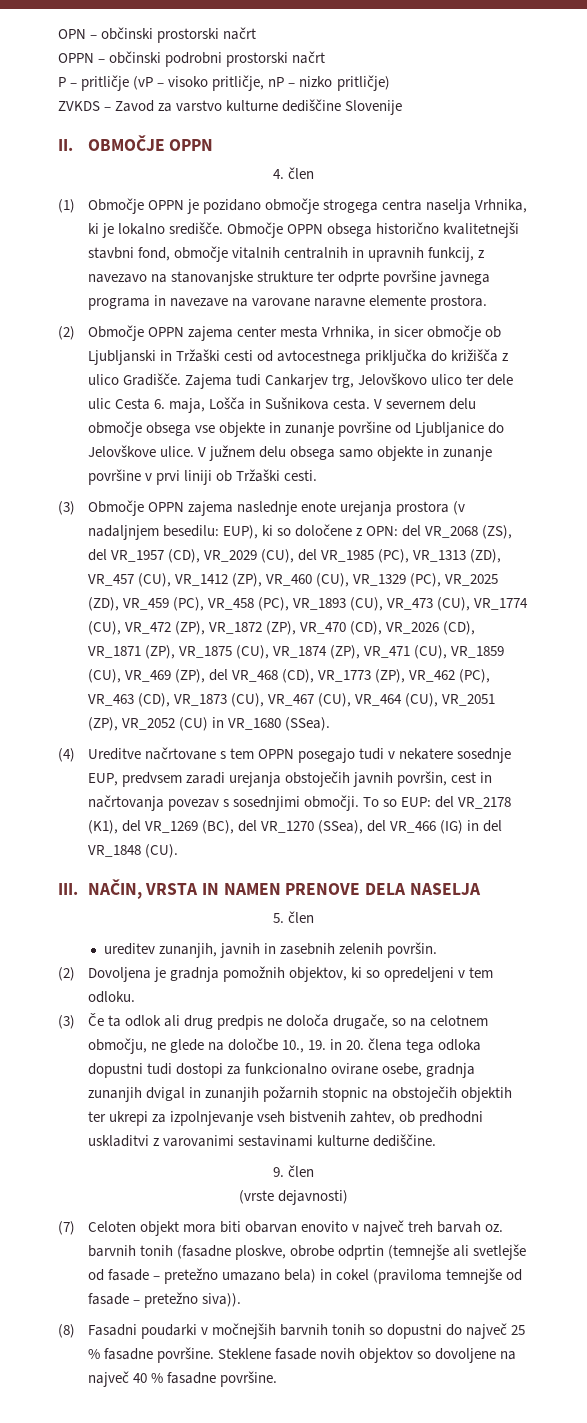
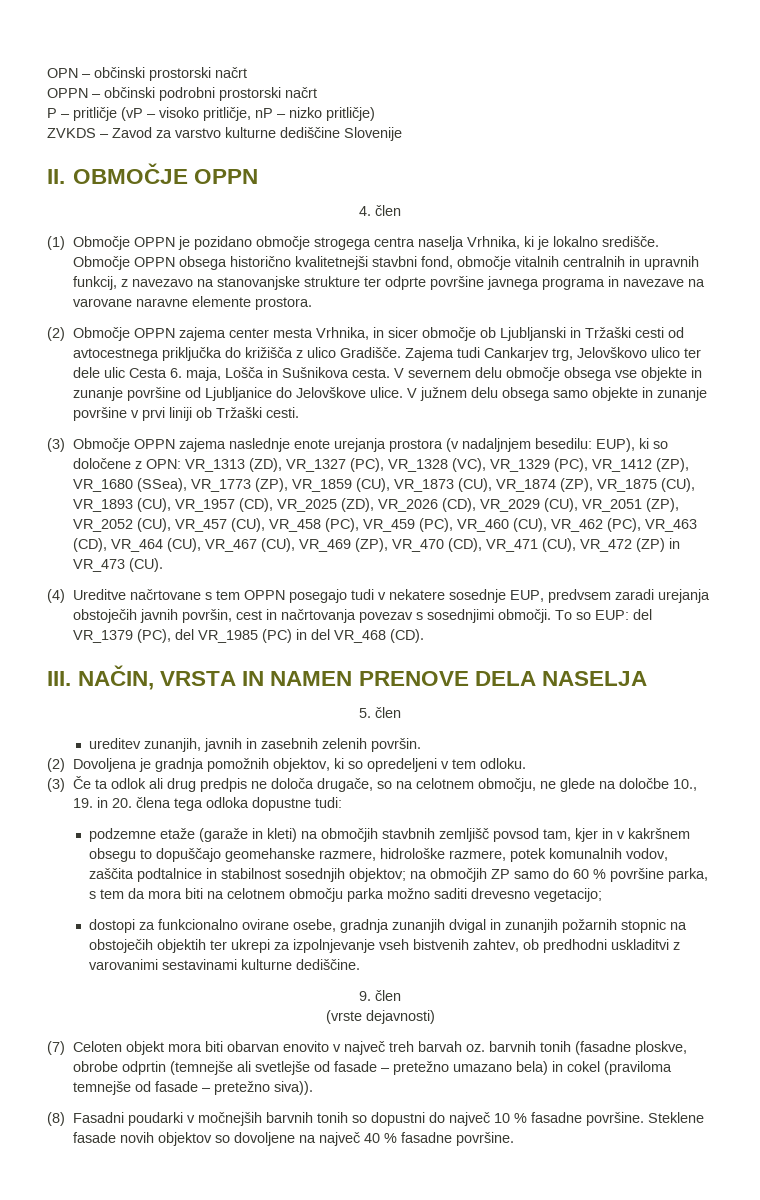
[401,525,513,539] [87,549,502,563] [87,573,498,587] [87,597,529,611] [87,621,475,635] [87,645,504,659] [87,669,405,683] del VR_2068 (ZS), del VR_1957 (CD), VR_2029 (CU), del VR_1985 (PC), VR_1313 (ZD), VR_457 (CU), VR_1412 (ZP), VR_460 (CU), VR_1329 (PC), VR_2025 (ZD), VR_459 (PC), VR_458 (PC), VR_1893 (CU), VR_473 (CU), VR_1774 (CU), VR_472 (ZP), VR_1872 (ZP), VR_470 (CD), VR_2026 (CD), VR_1871 (ZP), VR_1875 (CU), VR_1874 (ZP), VR_471 (CU), VR_1859 (CU), VR_469 (ZP), del VR_468 (CD), VR_1773 (ZP), -> [185,458,690,472] [73,478,696,492] [73,498,680,512] [73,518,548,532] VR_1313 (ZD), VR_1327 (PC), VR_1328 (VC), VR_1329 (PC), VR_1412 (ZP), VR_1680 (SSea), VR_1773 (ZP), VR_1859 (CU), VR_1873 (CU), VR_1874 (ZP), VR_1875 (CU), VR_1893 (CU), VR_1957 (CD), VR_2025 (ZD), VR_2026 (CD), VR_2029 (CU), VR_2051 (ZP), VR_2052 (CU), VR_457 (CU), VR_458 (PC), VR_459 (PC), VR_460 (CU),
[173,694,227,706] VR_1873 -> [111,539,164,552] VR_464
[354,693,495,707] [87,717,330,731] VR_464 (CU), VR_2051 (ZP), VR_2052 (CU) in VR_1680 (SSea). -> [299,538,681,552] [73,558,164,572] VR_469 (ZP), VR_470 (CD), VR_471 (CU), VR_472 (ZP) in VR_473 (CU).
[458,797,512,809] [87,820,503,834] [87,844,178,858] VR_2178 (K1), del VR_1269 (BC), del VR_1270 (SSea), del VR_466 (IG) in del VR_1848 (CU). -> [73,629,425,643] VR_1379 (PC), del VR_1985 (PC) in del VR_468 (CD).
[87,1063,172,1078] dopustni tudi -> [252,797,343,811] [89,828,691,842] [89,848,669,862] [89,868,709,882] [89,888,603,902] dopustne tudi: // podzemne etaže (garaže in kleti) na območjih stavbnih zemljišč povsod tam, kjer in v kakršnem obsegu to dopuščajo geomehanske razmere, hidrološke razmere, potek komunalnih vodov, zaščita podtalnice in stabilnost sosednjih objektov; na območjih ZP samo do 60 % površine parka, s tem da mora biti na celotnem območju parka možno saditi drevesno vegetacijo; //
[511,1325,526,1335] 25 -> [494,1113,511,1123] 10

